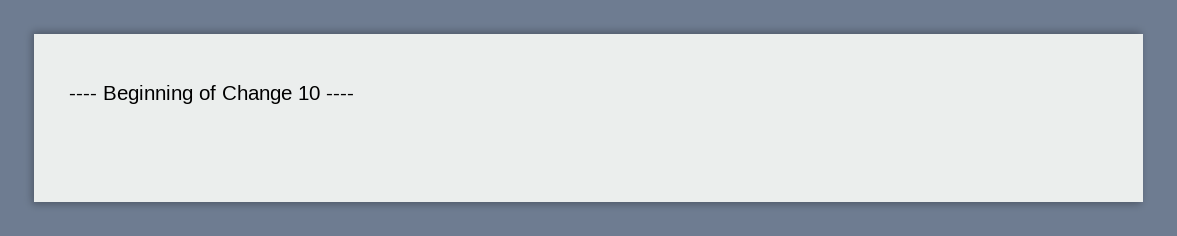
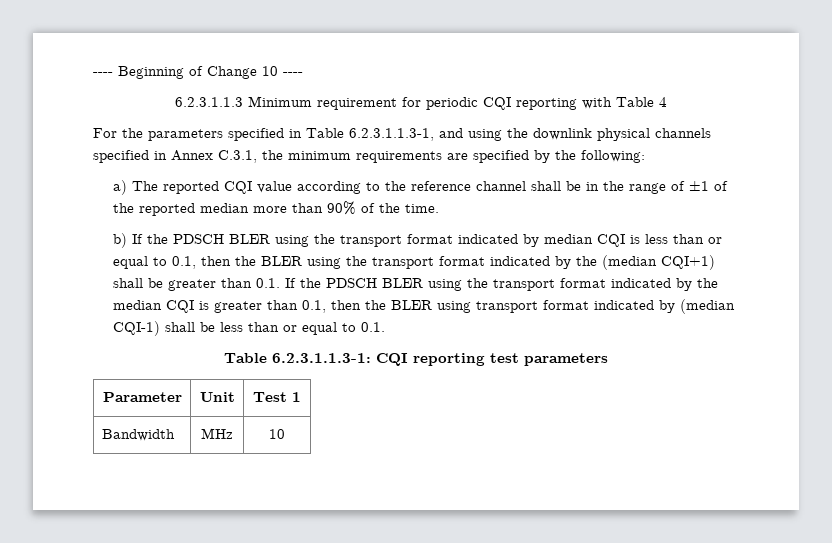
(354, 96) none -> [174,96,667,110] [93,128,711,141] [93,150,645,163] [113,180,729,195] [113,201,440,216] [113,233,723,248] [113,255,716,270] [113,278,719,291] [113,299,736,314] [113,321,386,336] [224,353,608,366] [102,392,182,402] [199,392,235,402] [253,392,301,402] [101,429,175,441] [201,428,233,439] [269,429,285,439] // 6.2.3.1.1.3 Minimum requirement for periodic CQI reporting with Table 4 // For the parameters specified in Table 6.2.3.1.1.3-1, and using the downlink physical channels specified in Annex C.3.1, the minimum requirements are specified by the following: // a) The reported CQI value according to the reference channel shall be in the range of ±1 of the reported median more than 90% of the time. // b) If the PDSCH BLER using the transport format indicated by median CQI is less than or equal to 0.1, then the BLER using the transport format indicated by the (median CQI+1) shall be greater than 0.1. If the PDSCH BLER using the transport format indicated by the median CQI is greater than 0.1, then the BLER using transport format indicated by (median CQI-1) shall be less than or equal to 0.1. // Table 6.2.3.1.1.3-1: CQI reporting test parameters // Parameter | Unit | Test 1 // Bandwidth | MHz | 10

